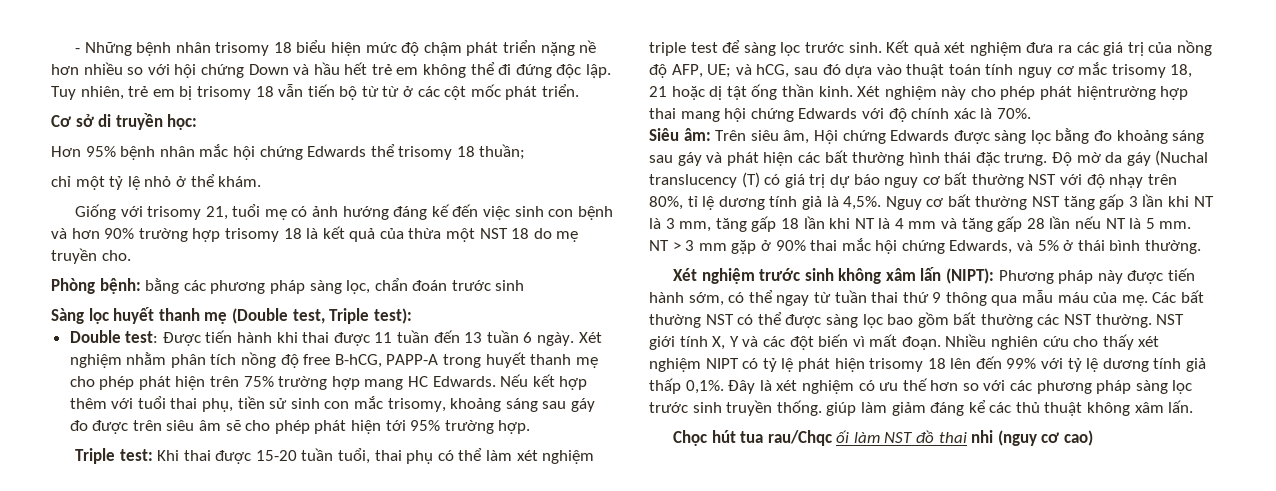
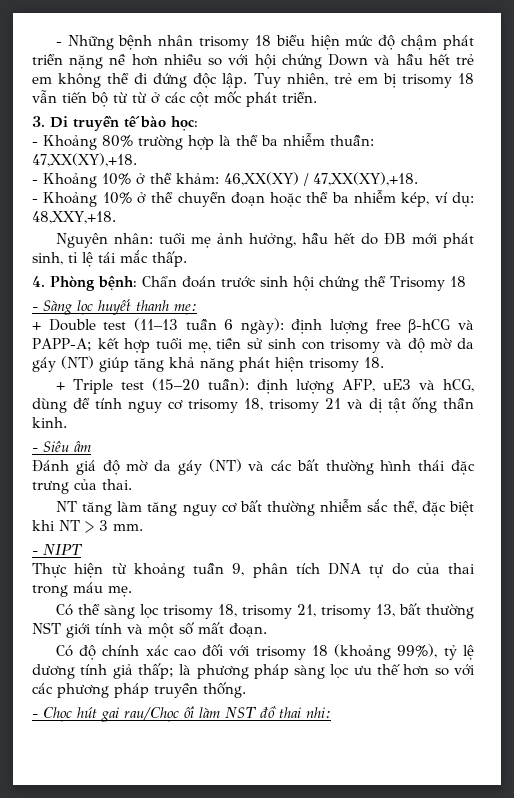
[51,113,198,130] [51,144,526,160] [51,174,262,190] [74,204,613,220] [51,226,579,242] [51,248,131,264] [51,278,525,294] [51,307,412,324] [69,330,602,346] [69,352,598,368] [69,374,588,390] [69,396,595,412] [69,420,531,434] [74,448,595,464] [649,40,1213,56] [649,64,981,78] Cơ sở di truyền học: // Hơn 95% bệnh nhân mắc hội chứng Edwards thể trisomy 18 thuần; // chỉ một tỷ lệ nhỏ ở thể khám. // Giống với trisomy 21, tuổi mẹ có ảnh hướng đáng kế đến việc sinh con bệnh và hơn 90% trường hợp trisomy 18 là kết quả của thừa một NST 18 do mẹ truyền cho. // Phòng bệnh: bằng các phương pháp sàng lọc, chẩn đoán trước sinh // Sàng lọc huyết thanh mẹ (Double test, Triple test): // Double test: Ðược tiến hành khi thai được 11 tuần đến 13 tuần 6 ngày. Xét nghiệm nhằm phân tích nồng độ free B-hCG, PAPP-A trong huyết thanh mẹ cho phép phát hiện trên 75% trường hợp mang HC Edwards. Nếu kết hợp thêm với tuổi thai phụ, tiền sử sinh con mắc trisomy, khoảng sáng sau gáy đo được trên siêu âm sẽ cho phép phát hiện tới 95% trường hợp. // Triple test: Khi thai được 15-20 tuần tuổi, thai phụ có thể làm xét nghiệm triple test để sàng lọc trước sinh. Kết quả xét nghiệm đưa ra các giá trị của nồng độ AFP, UE; và hCG, sau đó dựa vào thuật toán -> [32,116,198,131] [32,133,374,150] [32,153,137,167] [32,172,418,188] [32,190,475,207] [32,211,116,224] [55,233,474,248] [32,250,187,267] [32,276,466,291] [32,299,197,315] [32,318,474,334] [32,338,475,353] [32,356,384,372] [55,378,475,394] [32,398,90,413] 3. Di truyền tế bào học: // - Khoảng 80% trường hợp là thể ba nhiễm thuần: 47,XX(XY),+18. // - Khoảng 10% ở thể khảm: 46,XX(XY) / 47,XX(XY),+18. // - Khoảng 10% ở thể chuyển đoạn hoặc thể ba nhiễm kép, ví dụ: 48,XXY,+18. // Nguyên nhân: tuổi mẹ ảnh hưởng, hầu hết do ĐB mới phát sinh, tỉ lệ tái mắc thấp. // 4. Phòng bệnh: Chẩn đoán trước sinh hội chứng thể Trisomy 18 // - Sàng lọc huyết thanh mẹ: // + Double test (11–13 tuần 6 ngày): định lượng free β-hCG và PAPP-A; kết hợp tuổi mẹ, tiền sử sinh con trisomy và độ mờ da gáy (NT) giúp tăng khả năng phát hiện trisomy 18. // + Triple test (15–20 tuần): định lượng AFP, uE3 và hCG, dùng để
[1078,62,1193,78] [649,86,705,100] mắc trisomy 18, 21 hoặc -> [188,398,363,413] trisomy 18, trisomy 21 và
[857,86,1189,100] [649,108,1031,122] [649,128,1205,144] [649,152,794,166] Xét nghiệm này cho phép phát hiệntrường hợp thai mang hội chứng Edwards với độ chính xác là 70%. // Siêu âm: Trên siêu âm, Hội chứng Edwards được sàng lọc bằng đo khoảng sáng sau gáy và phát hiện -> [32,441,91,452] [32,459,265,475] // - Siêu âm // Đánh giá độ mờ da gáy (NT) và
[1004,150,1209,166] [649,172,1177,188] [649,194,1214,210] [649,216,1192,232] [649,238,1202,254] [672,267,1196,284] [649,290,1205,306] [649,312,1185,328] [649,334,1160,350] [649,356,1064,372] trưng. Ðộ mờ da gáy (Nuchal translucency (T) có giá trị dự báo nguy cơ bất thường NST với độ nhạy trên 80%, tỉ lệ dương tính giả là 4,5%. Nguy cơ bất thường NST tăng gấp 3 lần khi NT là 3 mm, tăng gấp 18 lần khi NT là 4 mm và tăng gấp 28 lần nếu NT là 5 mm. NT > 3 mm gặp ở 90% thai mắc hội chứng Edwards, và 5% ở thái bình thường. // Xét nghiệm trước sinh không xâm lấn (NIPT): Phương pháp này được tiến hành sớm, có thể ngay từ tuần thai thứ 9 thông qua mẫu máu của mẹ. Các bất thường NST có thể được sàng lọc bao gồm bất thường các NST thường. NST giới tính X, Y và các đột biến vì mất đoạn. Nhiều nghiên cứu cho thấy xét nghiệm NIPT có tỷ lệ phát hiện trisomy 18 lên đến 99% với -> [32,479,132,494] [55,499,474,516] [32,520,143,533] [32,544,83,555] [32,563,475,578] [32,582,132,597] [55,603,474,619] [32,622,267,638] [55,644,438,660] trưng của thai. // NT tăng làm tăng nguy cơ bất thường nhiễm sắc thể, đặc biệt khi NT > 3 mm. // - NIPT // Thực hiện từ khoảng tuần 9, phân tích DNA tự do của thai trong máu mẹ. // Có thể sàng lọc trisomy 18, trisomy 21, trisomy 13, bất thường NST giới tính và một số mất đoạn. // Có độ chính xác cao đối với trisomy 18 (khoảng 99%),
[649,378,875,394] thấp 0,1%. Ðây là xét nghiệm có -> [137,663,350,679] thấp; là phương pháp sàng lọc
[1135,380,1193,394] [649,400,1194,416] [672,430,832,446] sàng lọc trước sinh truyền thống. giúp làm giảm đáng kể các thủ thuật không xâm lấn. // Chọc hút tua rau/Chqc -> [154,682,246,698] [32,707,179,722] truyền thống. // - Chọc hút gai rau/Chọc
[971,430,1094,446] nhi (nguy cơ cao) -> [305,707,331,718] nhi:

